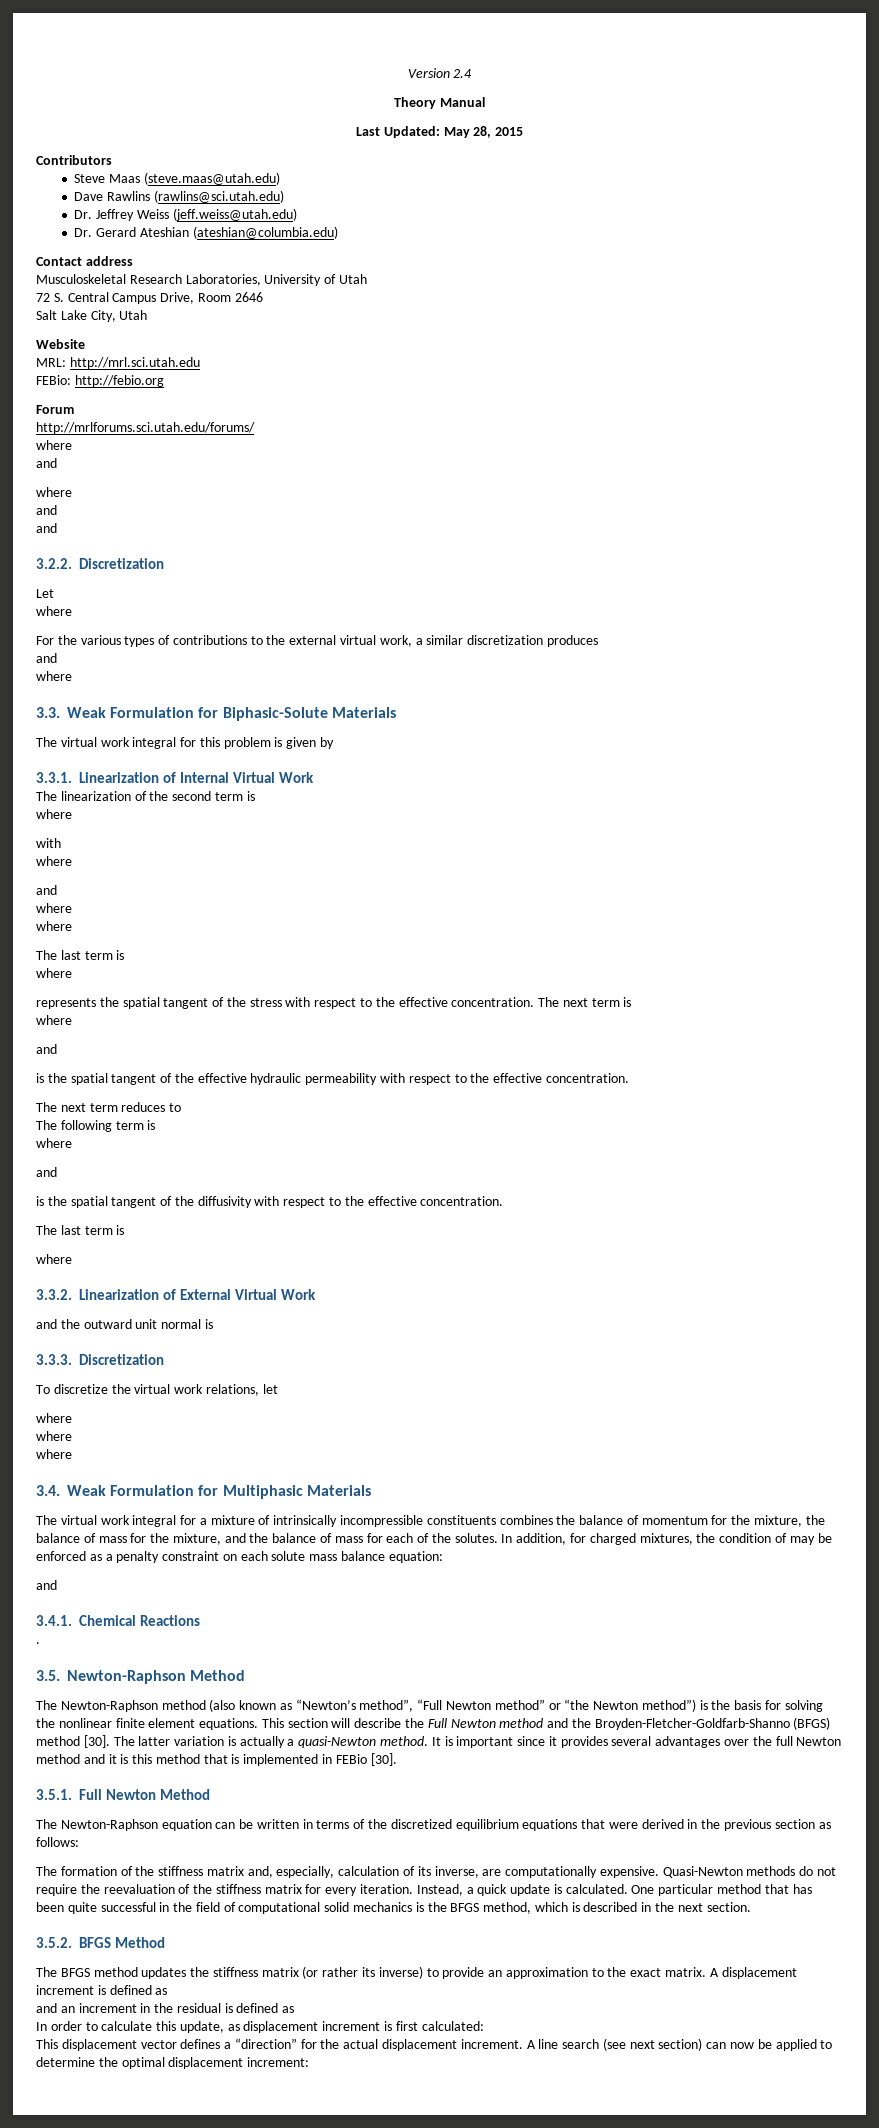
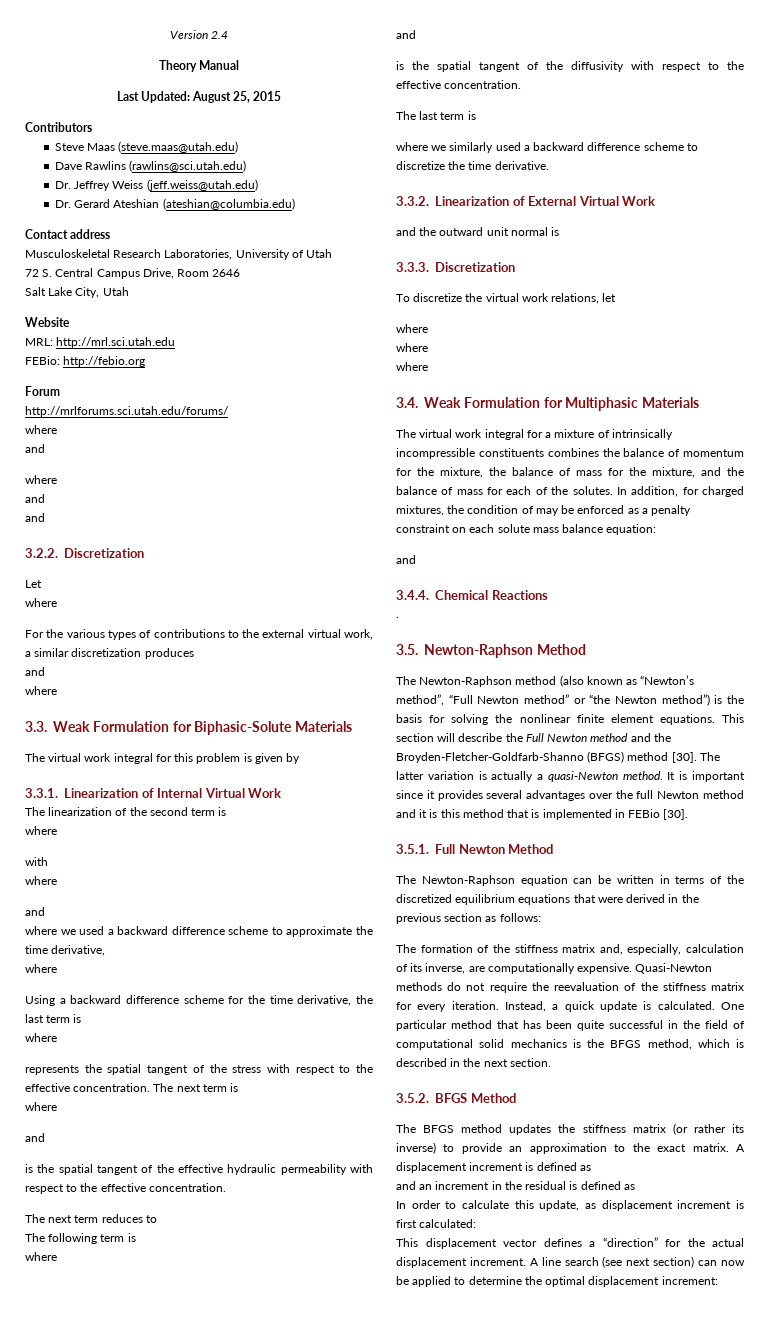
[443,126,492,138] May 28, -> [192,91,251,103] August 25,
[36,921,72,931] [36,950,57,960] // where // The -> [60,926,373,937] [25,945,106,956] [25,964,57,973] [25,995,373,1006] we used a backward difference scheme to approximate the time derivative, // where // Using a backward difference scheme for the time derivative, the
(72, 1259) none -> [431,142,698,153] [396,161,549,170] we similarly used a backward difference scheme to discretize the time derivative.
[36,1615,72,1626] 3.4.1. -> [396,590,429,600] 3.4.4.

